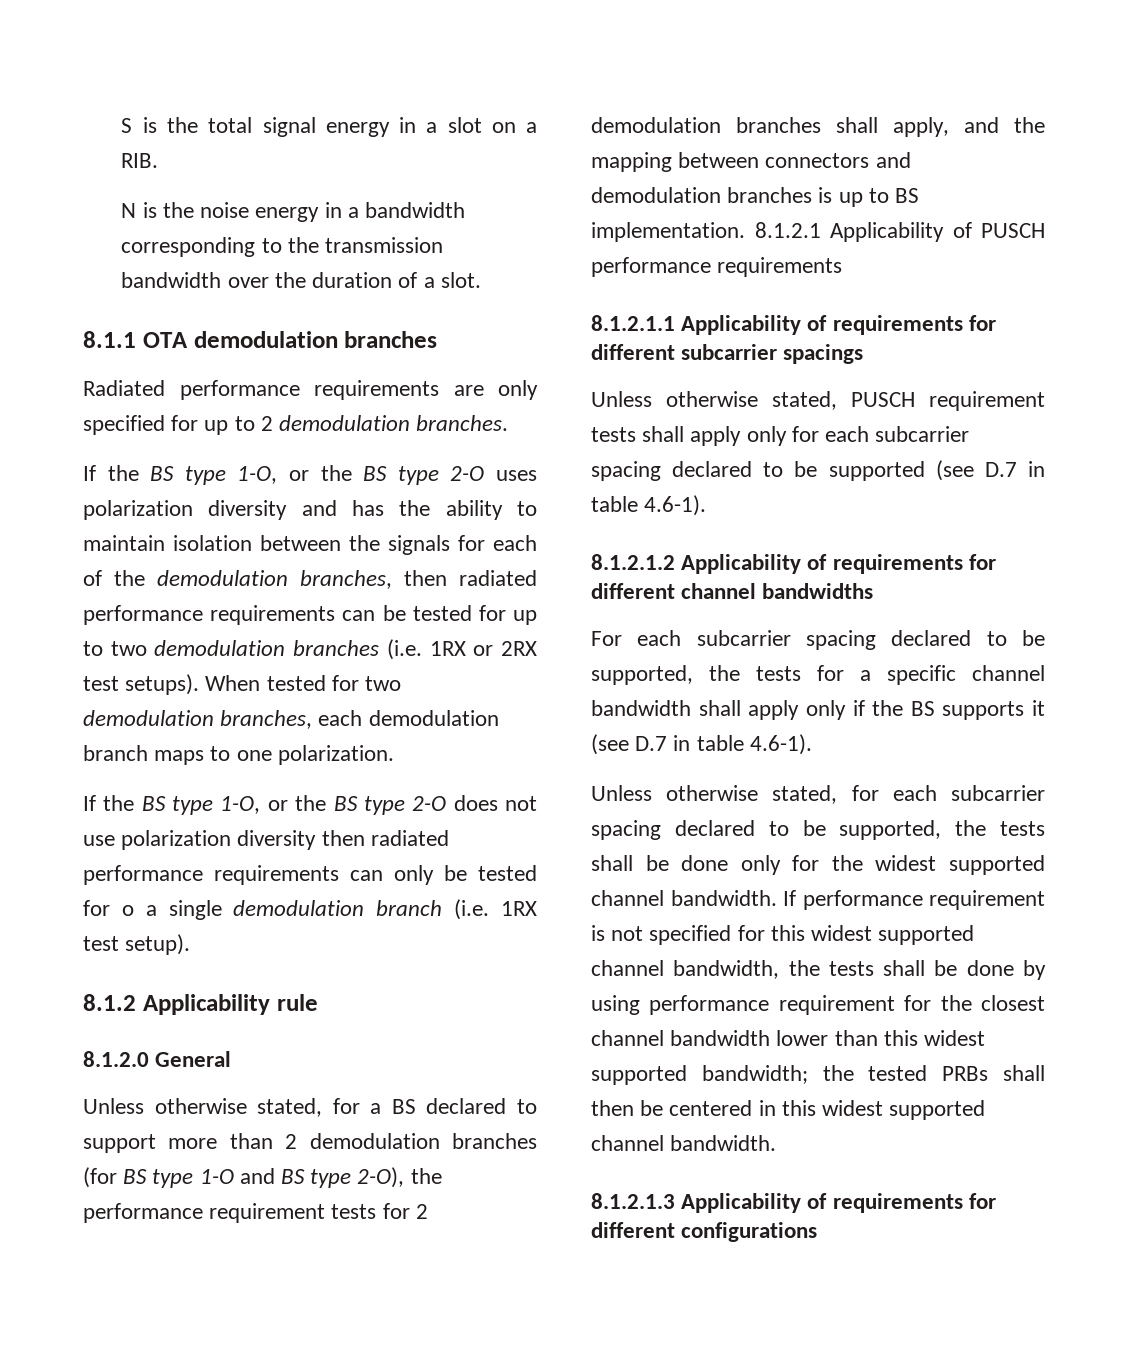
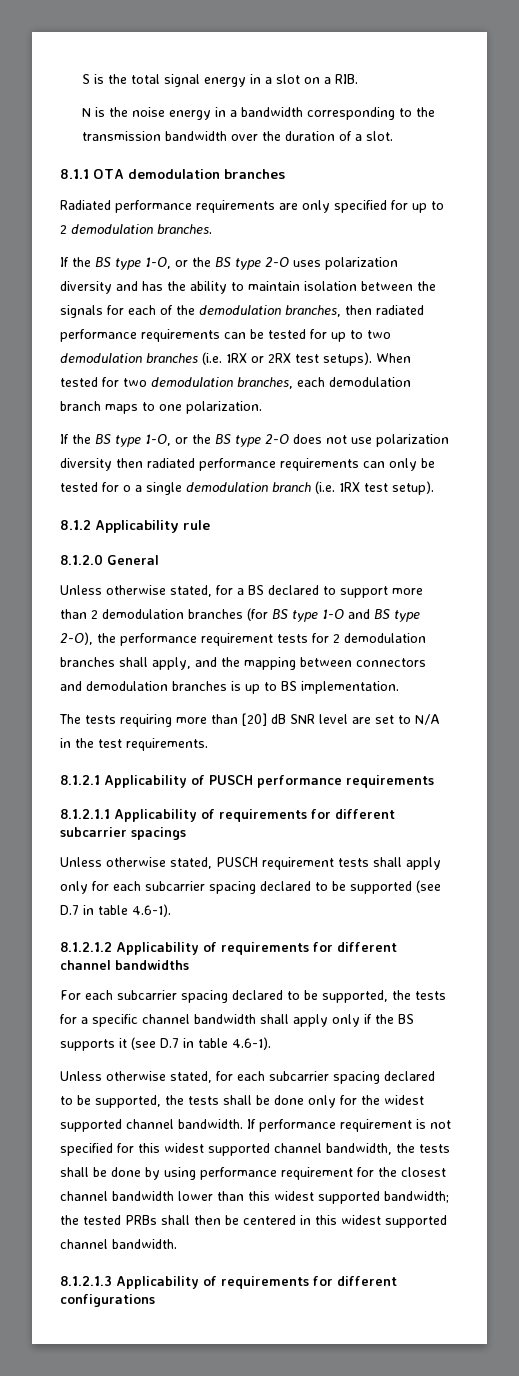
(745, 232) none -> [59,713,440,727] [60,738,208,751] // The tests requiring more than [20] dB SNR level are set to N/A in the test requirements. //

